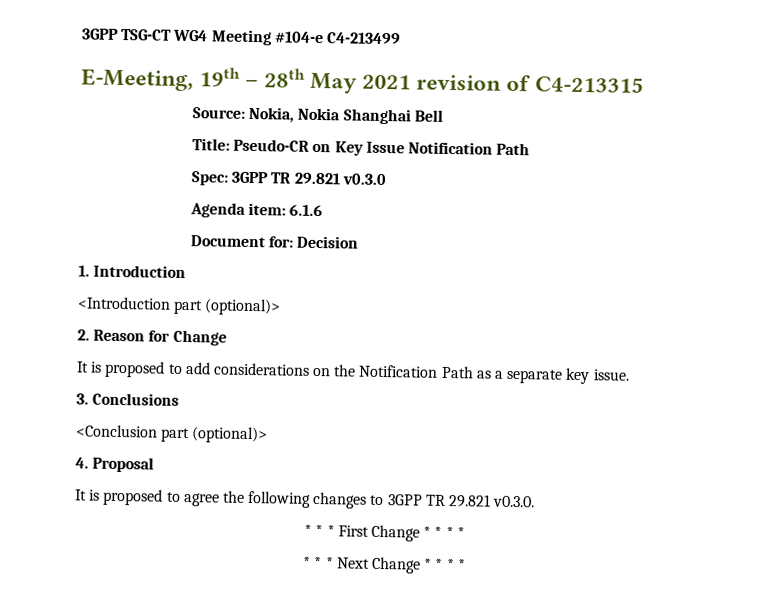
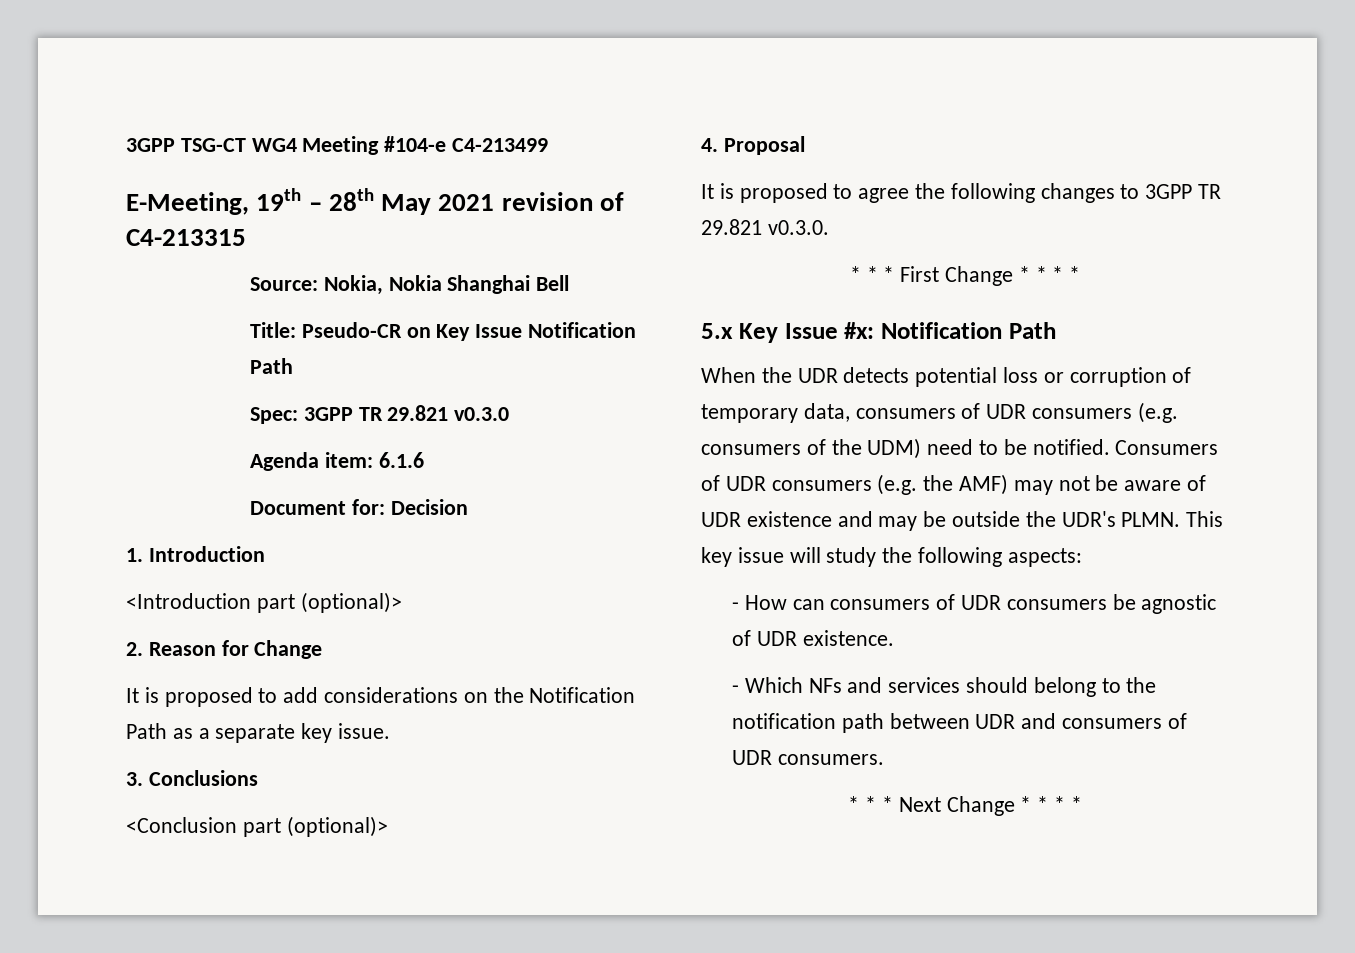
(465, 533) none -> [701,322,1056,343] [701,367,1192,387] [701,402,1178,423] [701,438,1219,459] [701,474,1207,495] [701,511,1224,531] [701,547,1082,567] [732,594,1217,614] [732,630,894,646] [732,677,1157,697] [732,713,1187,733] [732,750,884,765] // 5.x Key Issue #x: Notification Path // When the UDR detects potential loss or corruption of temporary data, consumers of UDR consumers (e.g. consumers of the UDM) need to be notified. Consumers of UDR consumers (e.g. the AMF) may not be aware of UDR existence and may be outside the UDR's PLMN. This key issue will study the following aspects: // - How can consumers of UDR consumers be agnostic of UDR existence. // - Which NFs and services should belong to the notification path between UDR and consumers of UDR consumers.

